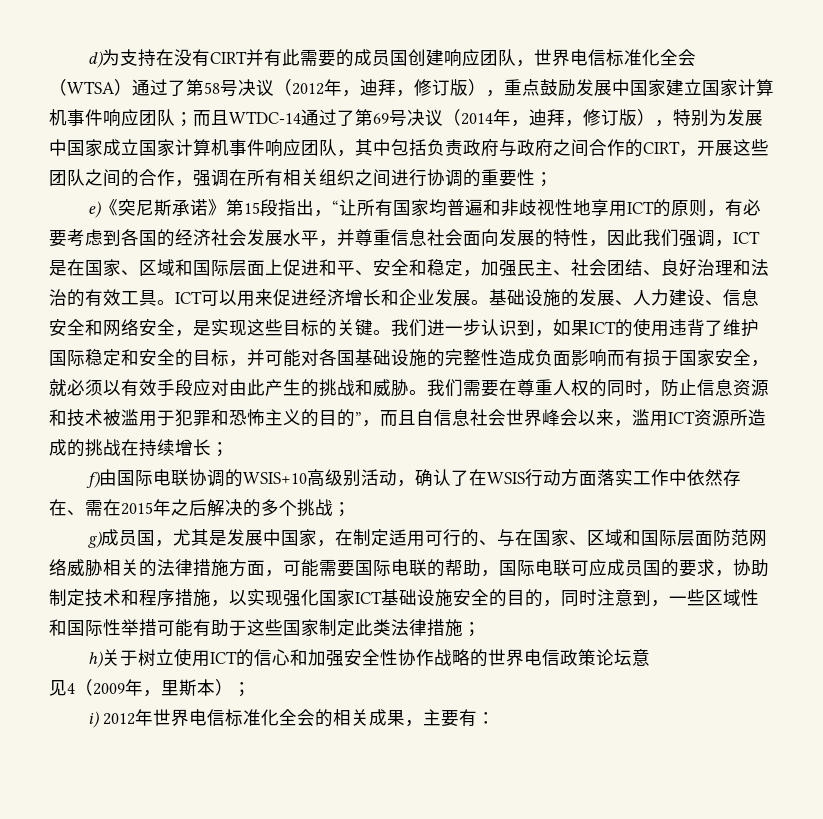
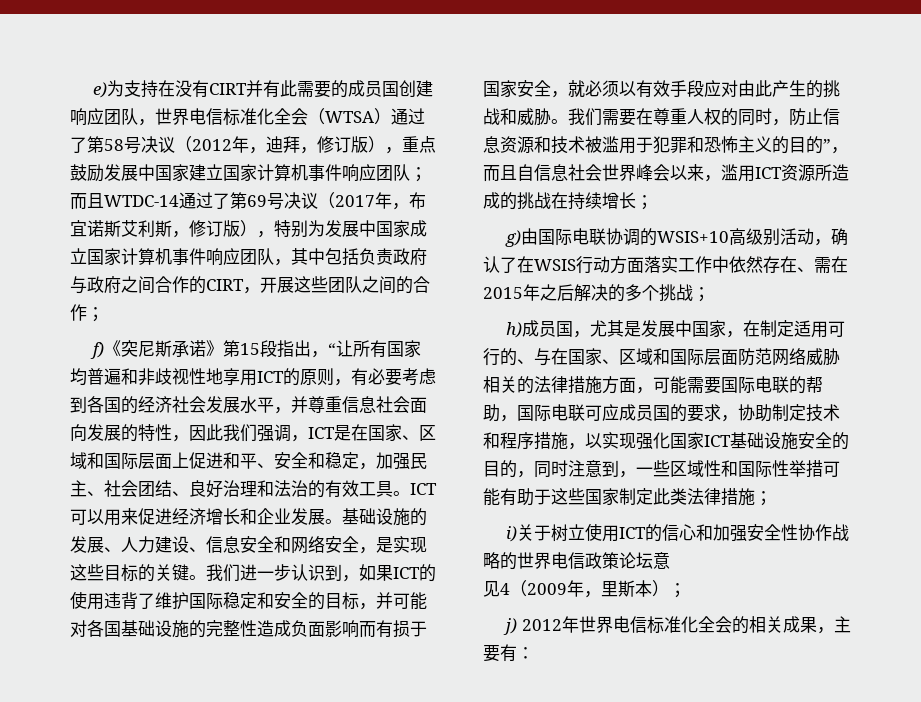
[88,51,104,68] d) -> [93,82,108,98] e)
[461,109,565,127] 2014年，迪拜 -> [335,192,426,210] [70,220,172,237] 2017年，布宜诺斯艾利斯
[175,169,553,187] [88,201,102,218] ，强调在所有相关组织之间进行协调的重要性； // e) -> [87,307,104,322] [90,342,105,359] ； // f)
[86,471,101,488] f) -> [505,230,522,247] g)
[88,531,103,548] g) -> [506,322,523,338] h)
[88,651,104,668] h) -> [506,526,518,542] i)
[88,711,100,728] i) -> [503,618,518,635] j)

